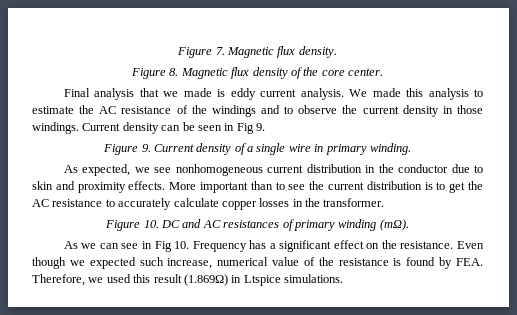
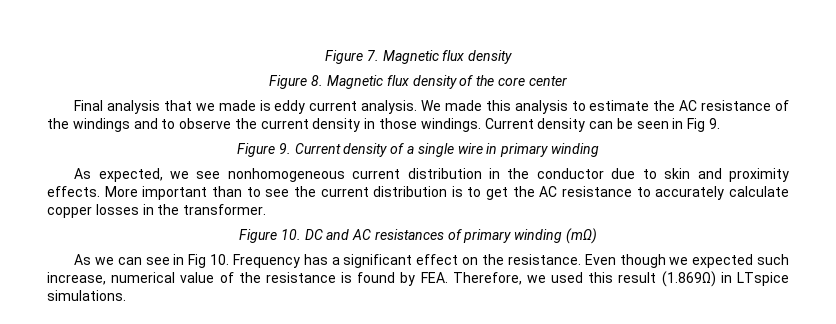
[298,46,337,58] density. -> [468,50,513,64] density
[348,68,383,76] center. -> [528,76,567,86] center
[369,143,411,155] winding. -> [550,143,599,157] winding
[379,219,409,231] (mΩ). -> [566,228,598,244] (mΩ)
[243,275,281,286] Ltspice -> [736,272,789,286] LTspice

